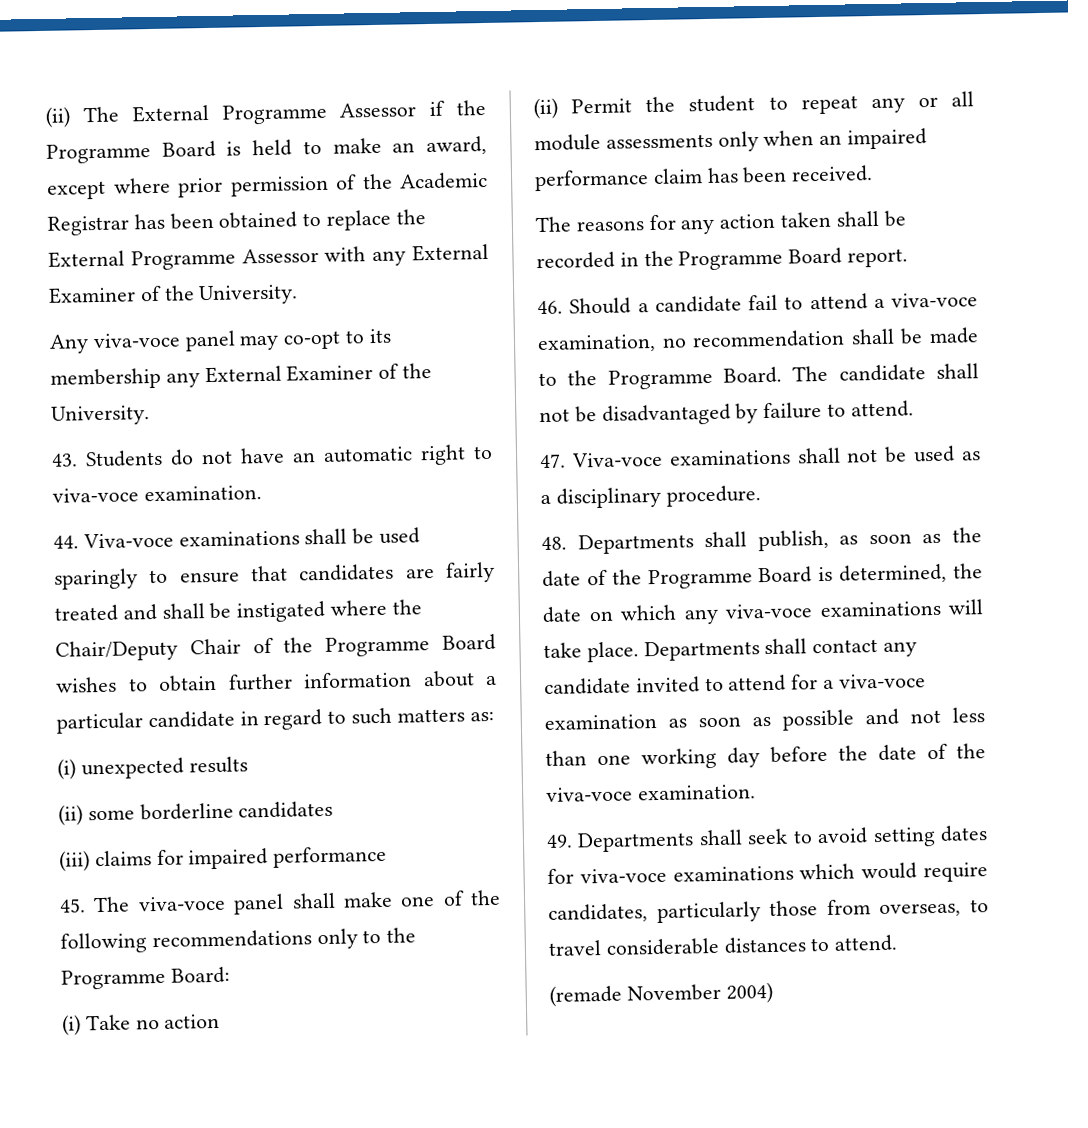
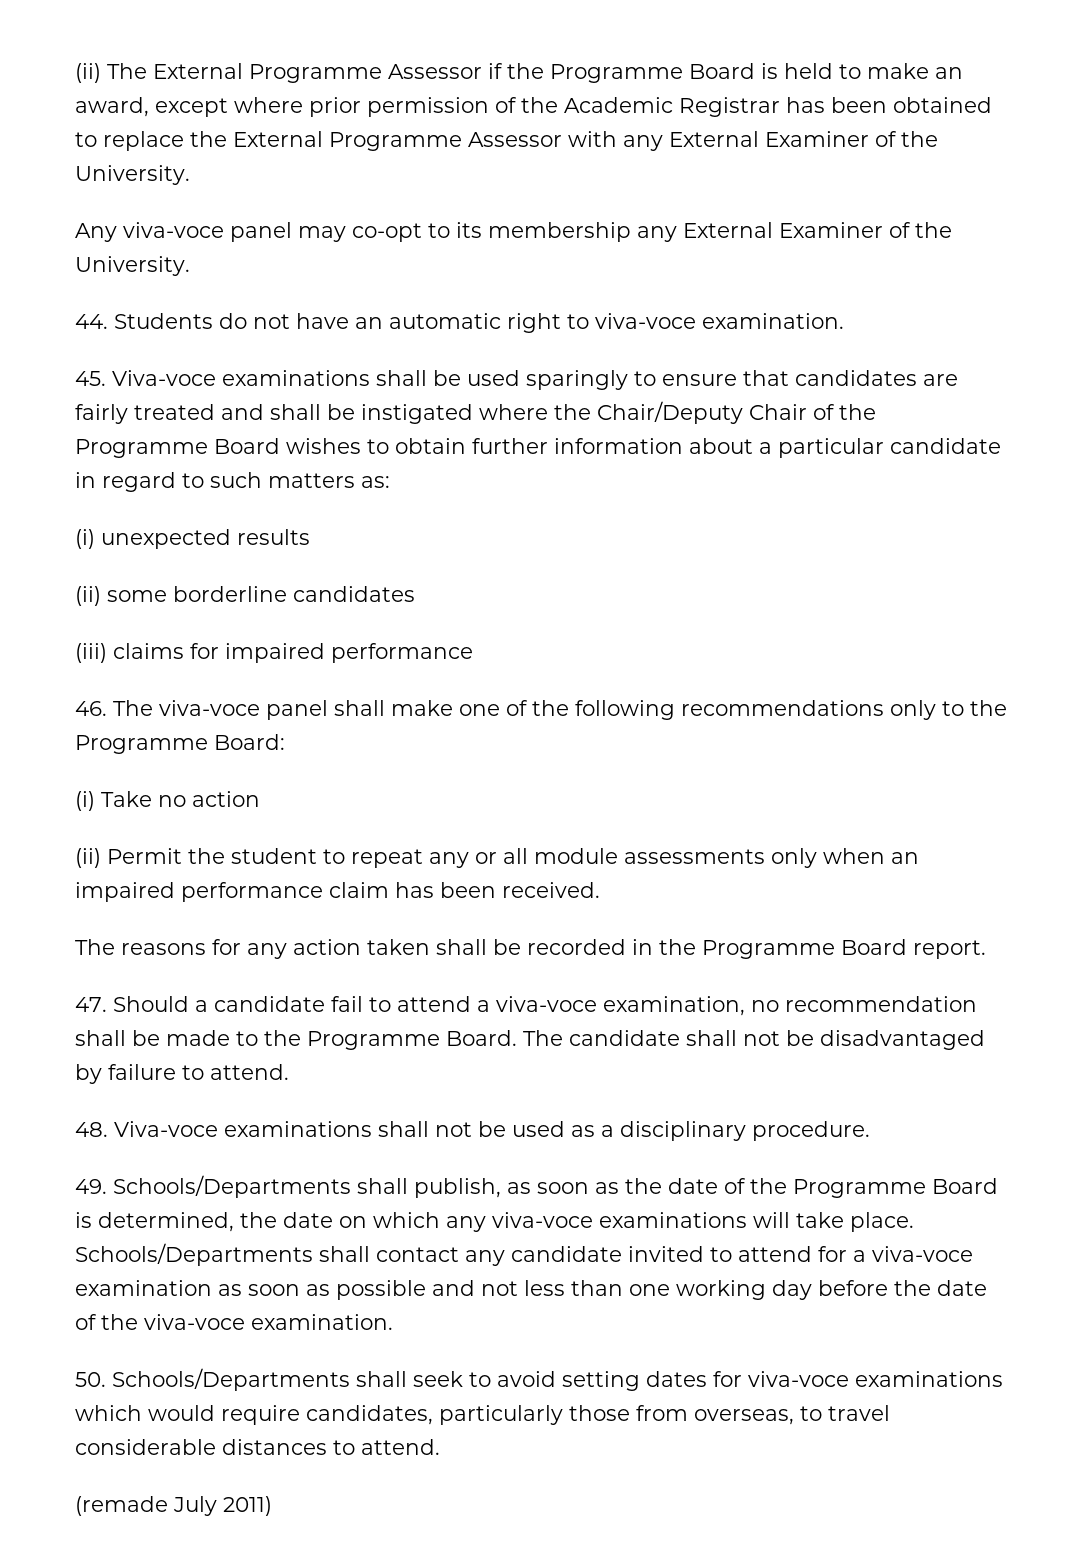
[51,453,78,467] 43. -> [75,314,108,329] 44.
[53,535,79,549] 44. -> [75,371,106,386] 45.
[59,898,86,913] 45. -> [75,701,107,716] 46.
[537,300,563,315] 46. -> [75,997,107,1012] 47.
[540,453,566,469] 47. -> [75,1122,108,1137] 48.
[541,533,694,555] 48. Departments -> [75,1175,351,1198] 49. Schools/Departments
[643,640,760,662] Departments -> [75,1243,313,1266] Schools/Departments
[546,831,695,853] 49. Departments -> [75,1368,350,1391] 50. Schools/Departments
[626,981,773,1004] November 2004) -> [173,1496,272,1516] July 2011)

